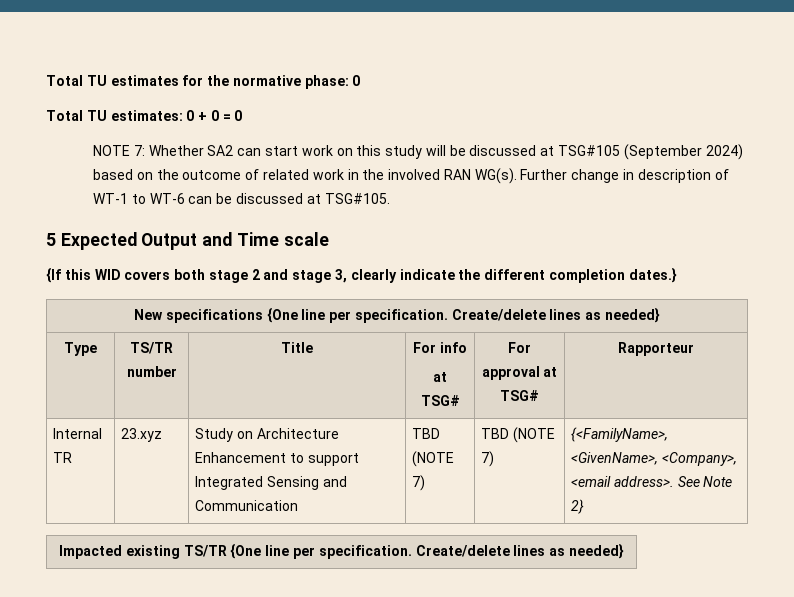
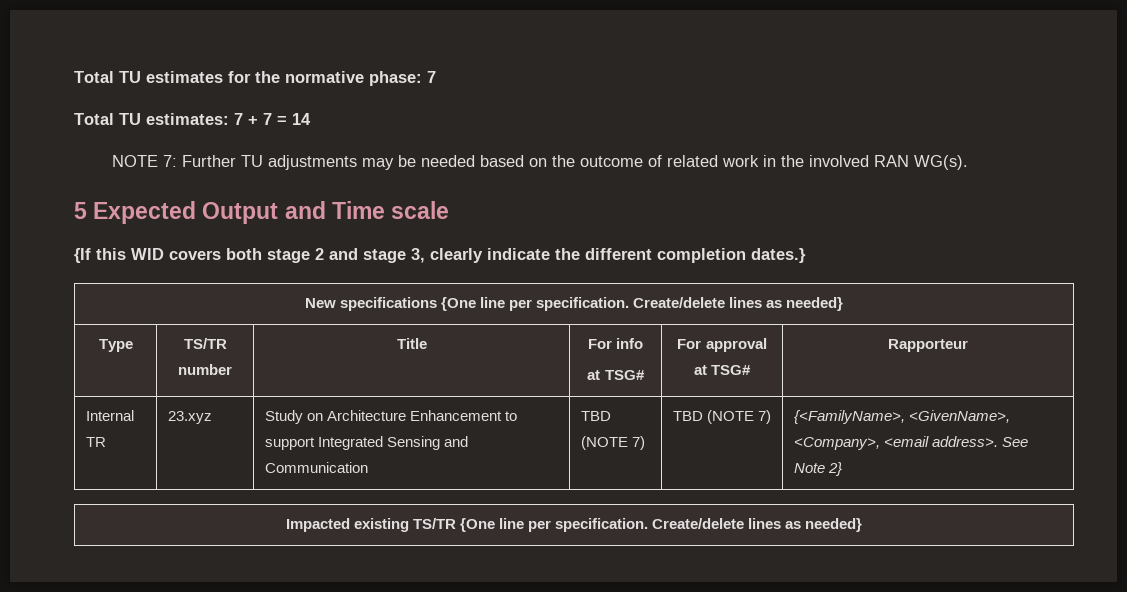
[352,75,361,86] 0 -> [427,71,436,83] 7
[186,110,243,121] [93,144,743,160] 0 + 0 = 0 // NOTE 7: Whether SA2 can start work on this study will be discussed at TSG#105 (September 2024) -> [234,113,311,125] [111,155,475,170] 7 + 7 = 14 // NOTE 7: Further TU adjustments may be needed
[520,169,729,183] [93,193,390,204] Further change in description of WT-1 to WT-6 can be discussed at TSG#105. -> (968, 162) none

